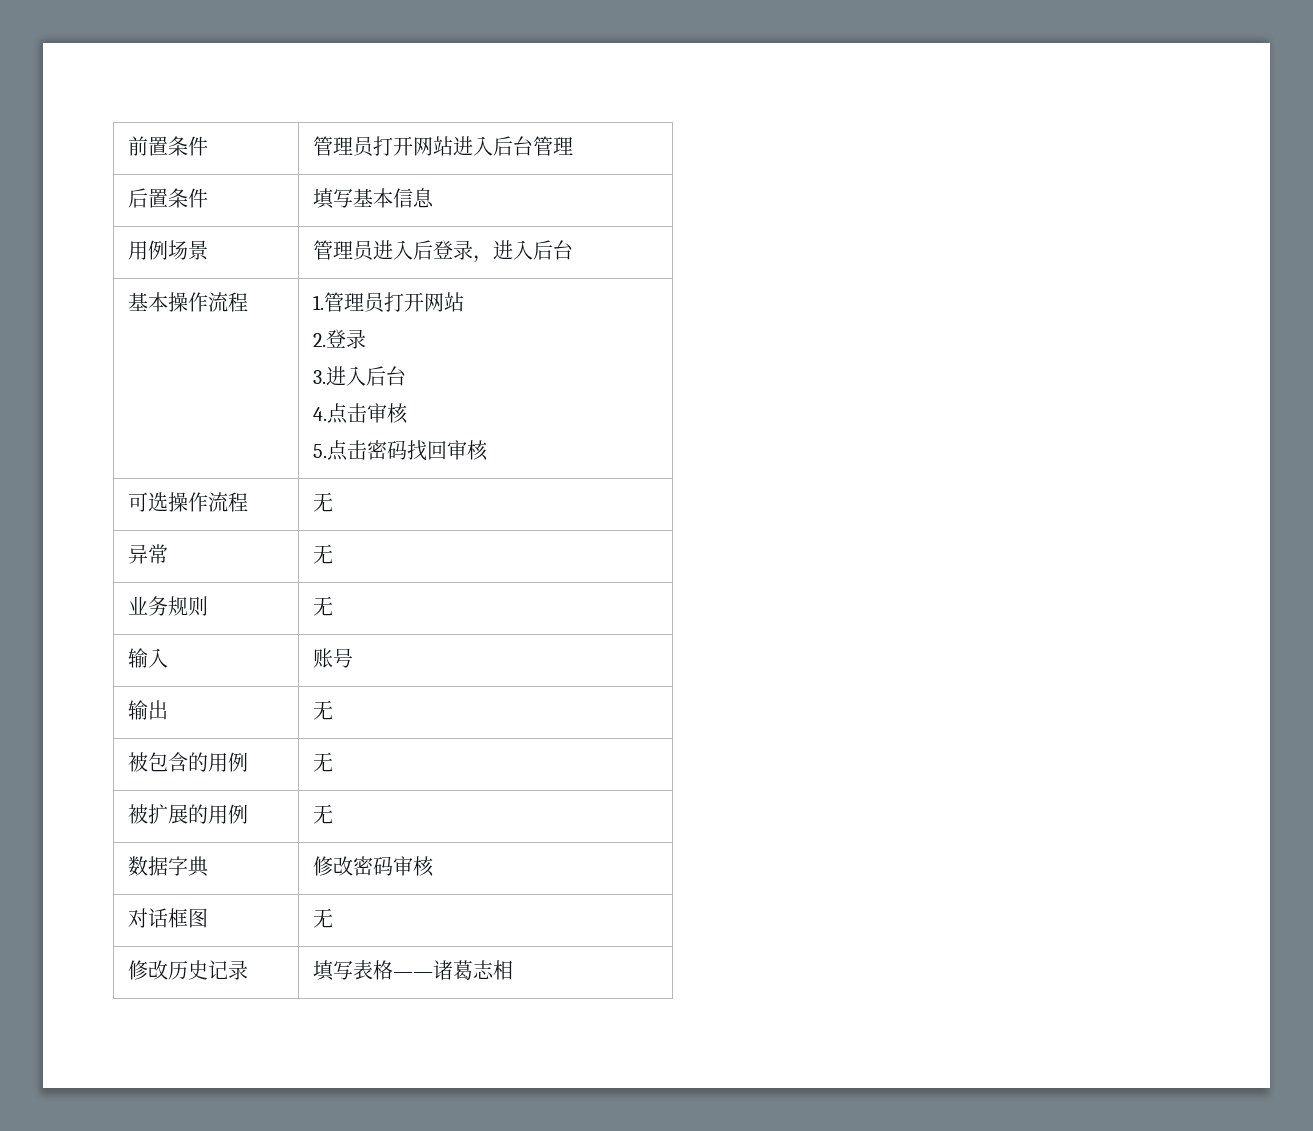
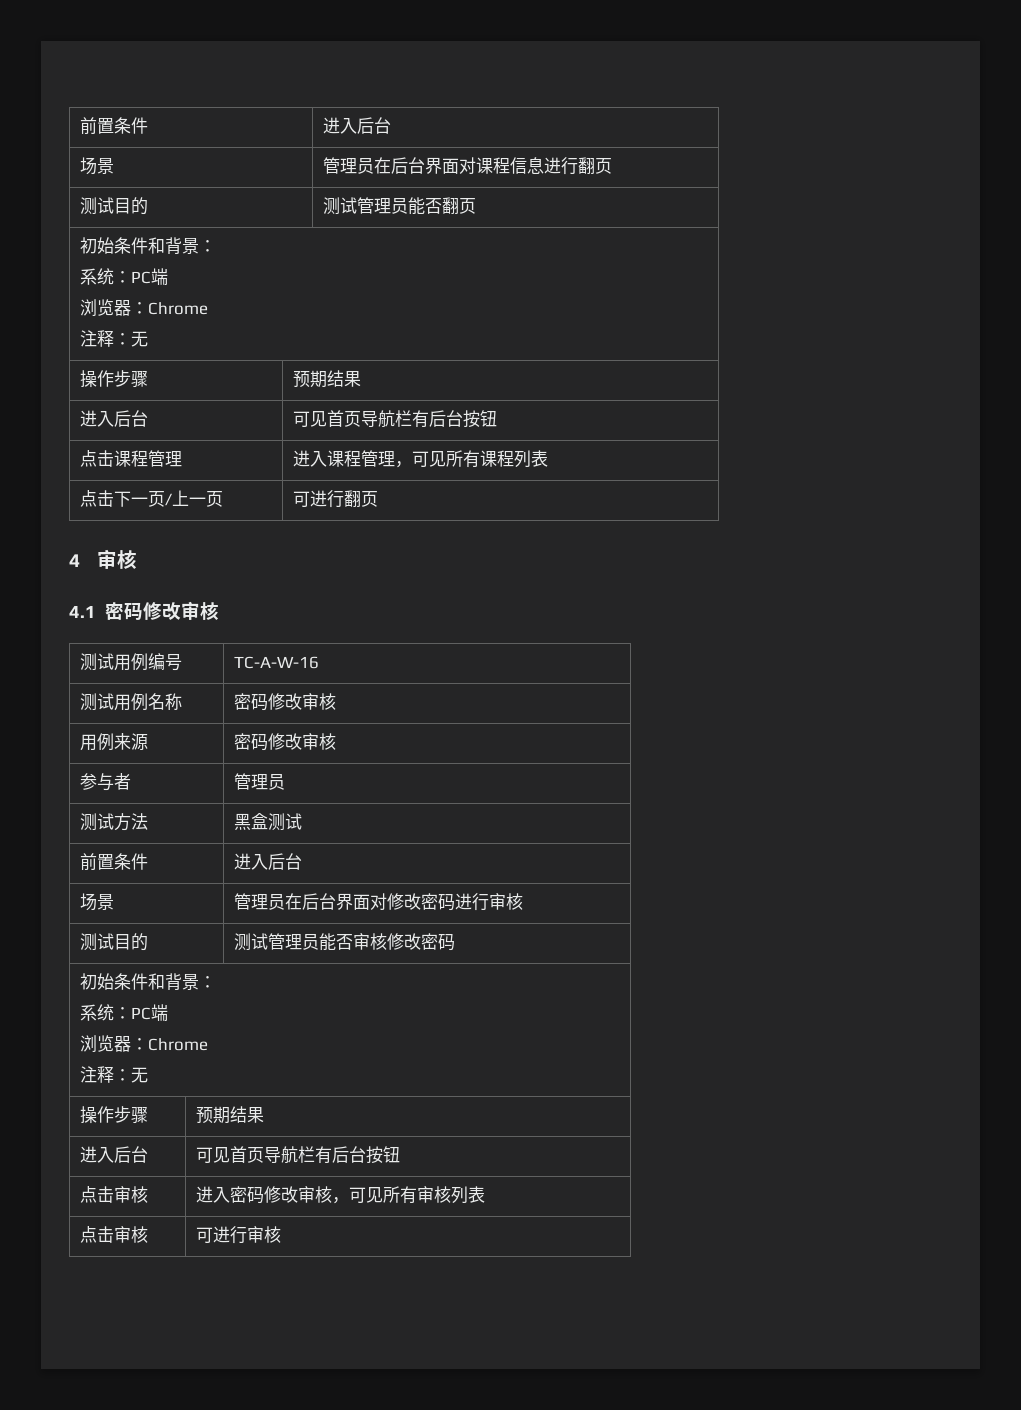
[127,136,208,156] [312,136,573,157] [127,188,208,208] [312,188,434,209] [127,240,208,260] [312,240,573,263] [127,292,248,312] [312,292,464,313] [312,329,366,349] [312,366,406,386] [312,403,408,424] [312,440,488,461] [127,492,248,512] [312,492,333,512] [127,544,168,564] [312,544,333,564] [127,596,208,616] [312,596,333,616] [127,648,168,668] [312,648,353,668] [127,700,168,720] [312,700,333,720] [127,752,248,772] [312,752,333,772] [127,804,248,824] [312,804,333,824] [127,856,209,877] [312,856,434,877] [127,908,208,928] [312,908,333,928] [127,960,248,980] [312,960,513,981] 前置条件 | 管理员打开网站进入后台管理 // 后置条件 | 填写基本信息 // 用例场景 | 管理员进入后登录，进入后台 // 基本操作流程 | 1.管理员打开网站 // 2.登录 // 3.进入后台 // 4.点击审核 // 5.点击密码找回审核 // 可选操作流程 | 无 // 异常 | 无 // 业务规则 | 无 // 输入 | 账号 // 输出 | 无 // 被包含的用例 | 无 // 被扩展的用例 | 无 // 数据字典 | 修改密码审核 // 对话框图 | 无 // 修改历史记录 | 填写表格——诸葛志相 -> [79,117,148,135] [322,117,391,134] [79,157,114,175] [322,157,612,175] [79,197,148,215] [322,197,476,215] [79,237,216,254] [79,268,168,285] [79,299,208,316] [79,330,148,347] [79,370,148,388] [292,370,361,388] [79,410,148,427] [292,410,497,428] [79,450,182,467] [292,450,548,468] [79,490,223,507] [292,490,378,508] [69,549,138,569] [69,601,219,620] [79,653,182,671] [233,656,319,669] [79,693,182,711] [233,693,336,711] [79,733,148,751] [233,733,336,751] [79,773,131,791] [233,773,285,790] [79,813,148,831] [233,813,302,831] [79,853,148,871] [233,853,302,870] [79,893,114,911] [233,893,523,911] [79,933,148,951] [233,933,455,951] [79,973,216,990] [79,1004,168,1021] [79,1035,208,1052] [79,1066,148,1083] [79,1106,148,1124] [195,1106,264,1124] [79,1146,148,1163] [195,1146,400,1164] [79,1186,148,1203] [195,1186,485,1204] [79,1226,148,1243] [195,1226,281,1244] 前置条件 | 进入后台 // 场景 | 管理员在后台界面对课程信息进行翻页 // 测试目的 | 测试管理员能否翻页 // 初始条件和背景： // 系统：PC端 // 浏览器：Chrome // 注释：无 // 操作步骤 | 预期结果 // 进入后台 | 可见首页导航栏有后台按钮 // 点击课程管理 | 进入课程管理，可见所有课程列表 // 点击下一页/上一页 | 可进行翻页 // 4审核 // 4.1密码修改审核 // 测试用例编号 | TC-A-W-16 // 测试用例名称 | 密码修改审核 // 用例来源 | 密码修改审核 // 参与者 | 管理员 // 测试方法 | 黑盒测试 // 前置条件 | 进入后台 // 场景 | 管理员在后台界面对修改密码进行审核 // 测试目的 | 测试管理员能否审核修改密码 // 初始条件和背景： // 系统：PC端 // 浏览器：Chrome // 注释：无 // 操作步骤 | 预期结果 // 进入后台 | 可见首页导航栏有后台按钮 // 点击审核 | 进入密码修改审核，可见所有审核列表 // 点击审核 | 可进行审核

